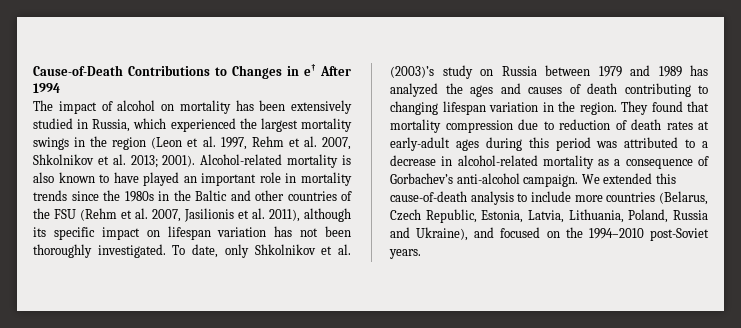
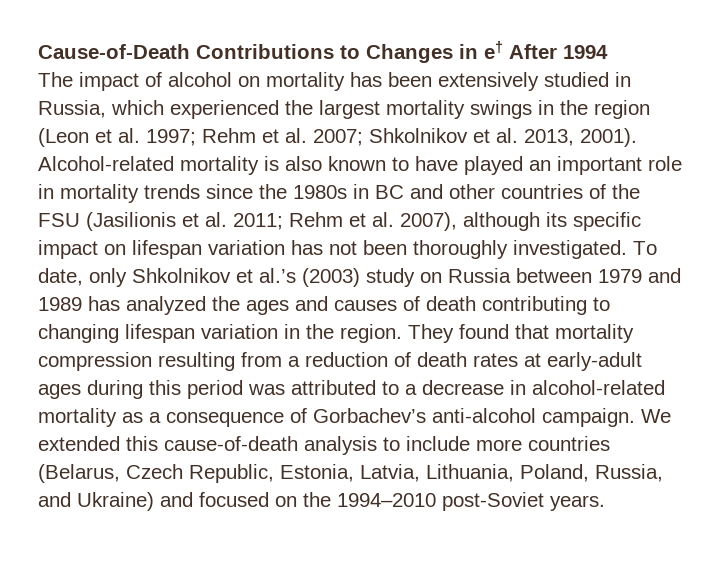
[220,136,351,150] [33,154,158,168] 1997, Rehm et al. 2007, Shkolnikov et al. 2013; -> [146,128,574,146] 1997; Rehm et al. 2007; Shkolnikov et al. 2013,
[173,190,227,201] the Baltic -> [375,185,404,199] BC
[80,208,300,222] (Rehm et al. 2007, Jasilionis et al. 2011), -> [86,212,457,231] (Jasilionis et al. 2011; Rehm et al. 2007),
[338,244,352,255] [390,66,434,78] al. (2003)’s -> [259,268,360,287] al.’s (2003)
[518,119,554,130] due to -> [158,352,300,371] resulting from a
[673,210,708,220] [390,227,469,241] Russia and Ukraine), -> [595,464,663,482] [38,492,154,511] Russia, and Ukraine)

